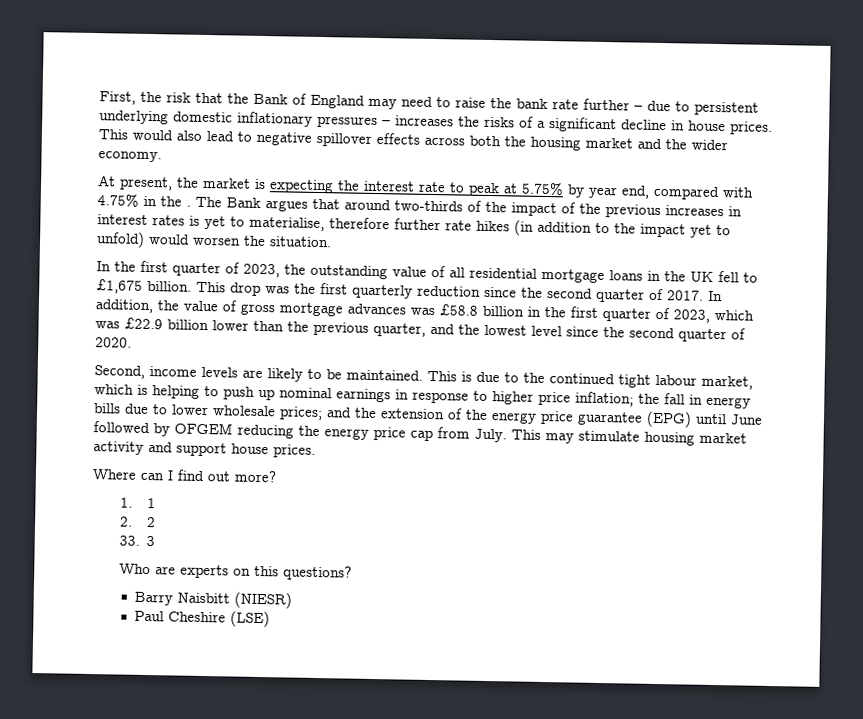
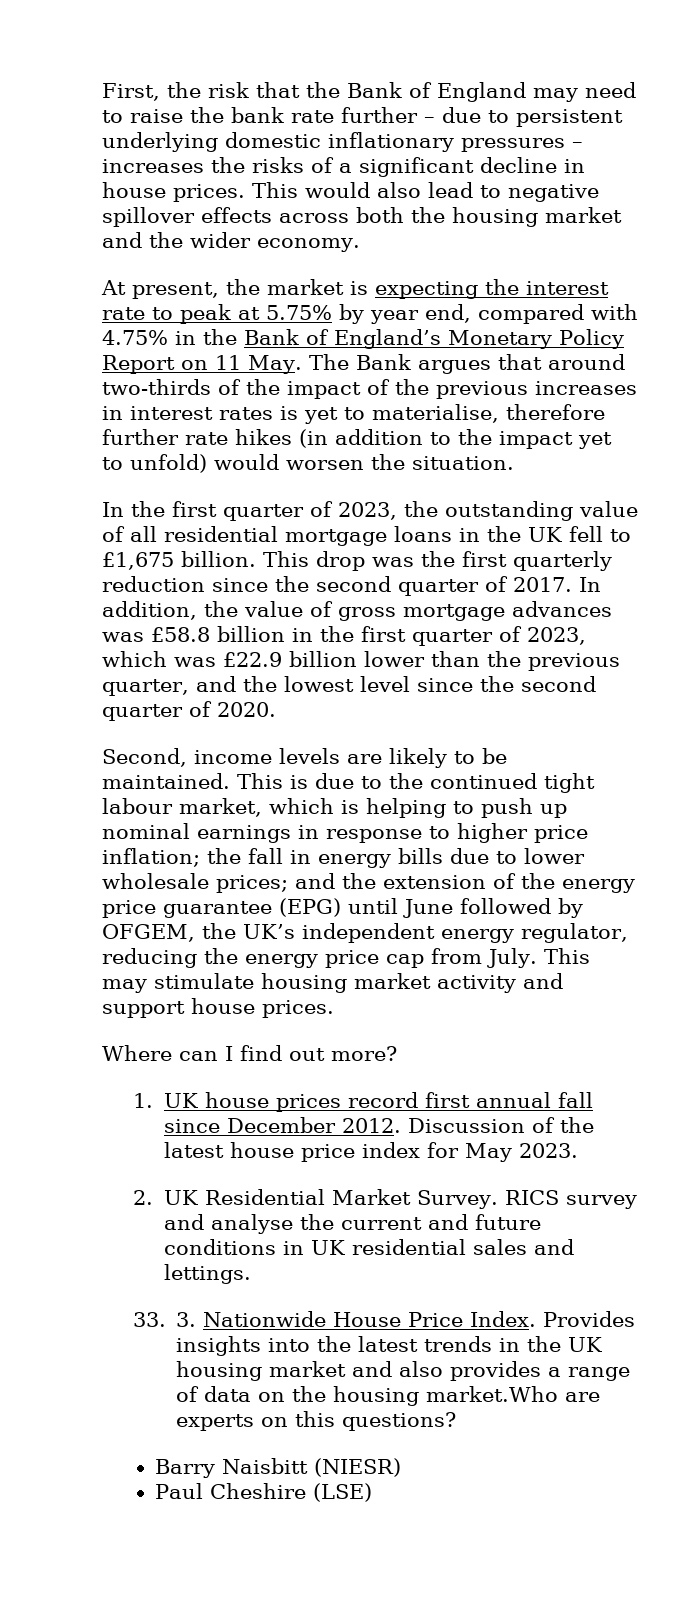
[186,205,191,207] . -> [244,329,624,349] [102,355,302,374] Bank of England’s Monetary Policy Report on 11 May.
[174,422,233,435] OFGEM -> [102,923,628,943] OFGEM, the UK’s independent energy regulator,
[147,498,157,509] [119,516,157,528] [118,535,156,547] [118,563,151,575] 1 // 2. 2 // 33. 3 // Who -> [163,1092,593,1112] [163,1117,594,1133] [163,1142,578,1162] [132,1189,637,1209] [163,1214,541,1234] [163,1239,574,1255] [163,1264,251,1284] [132,1311,636,1327] [176,1336,603,1356] [176,1361,631,1381] [176,1386,559,1406] UK house prices record first annual fall since December 2012. Discussion of the latest house price index for May 2023. // 2. UK Residential Market Survey. RICS survey and analyse the current and future conditions in UK residential sales and lettings. // 33. 3. Nationwide House Price Index. Provides insights into the latest trends in the UK housing market and also provides a range of data on the housing market.Who

